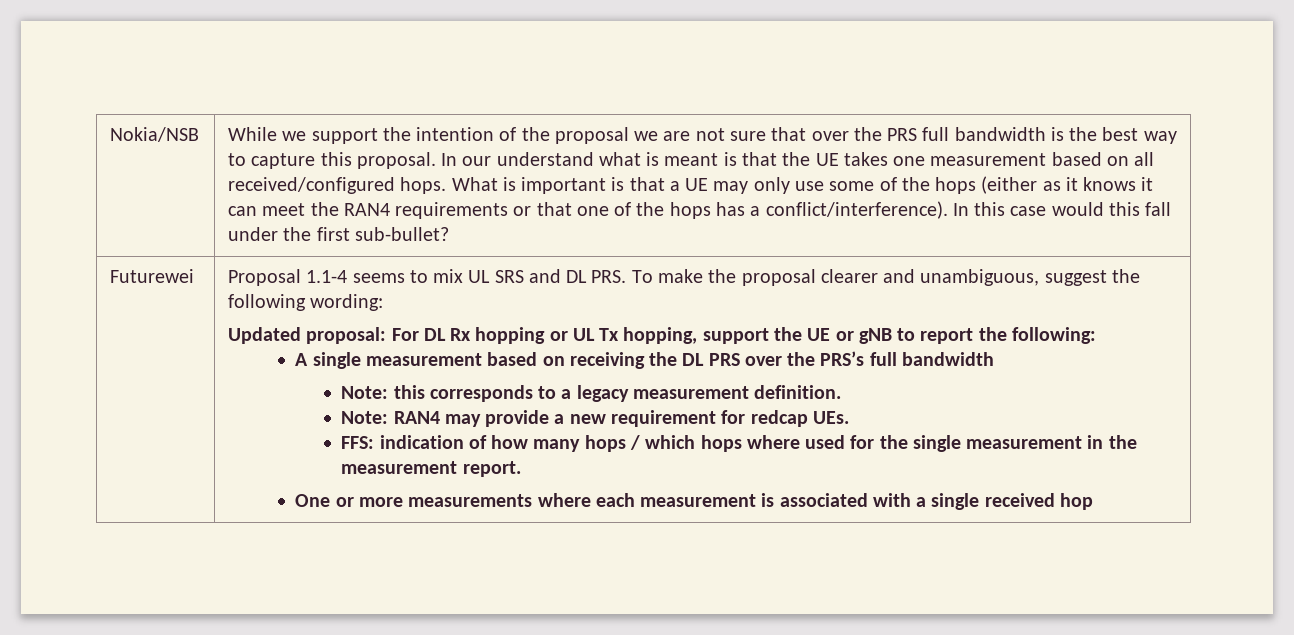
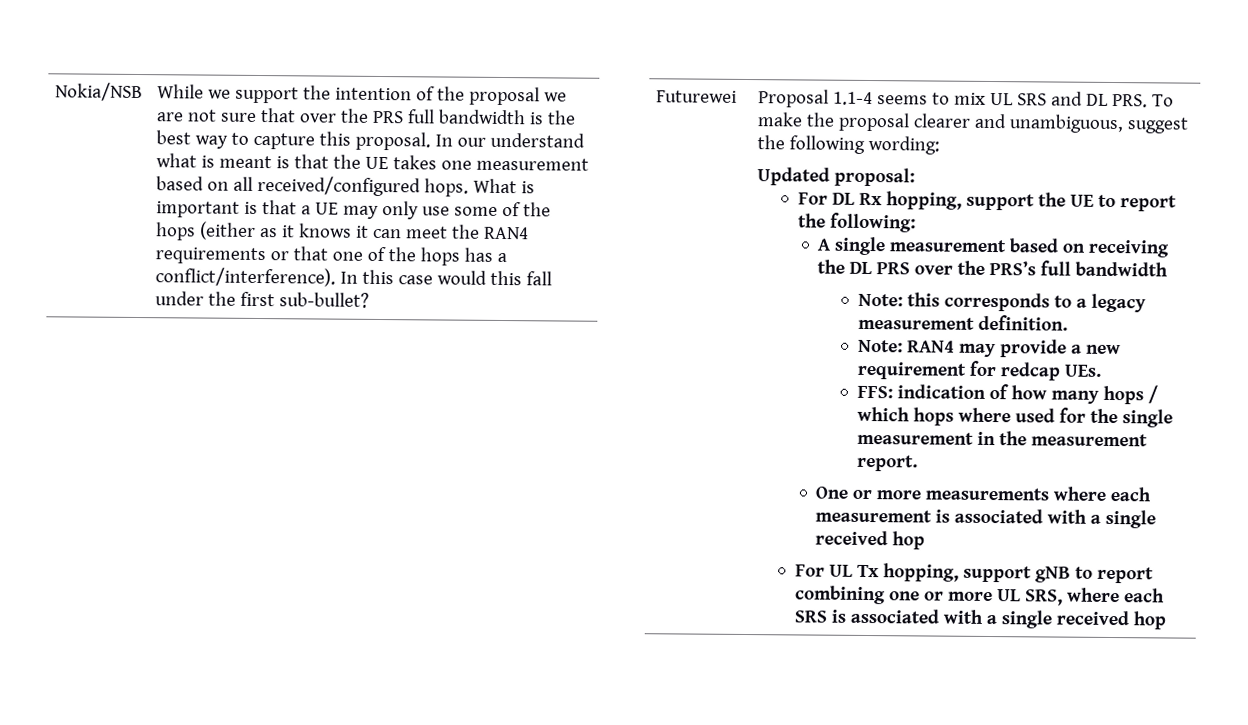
(387, 335) none -> (916, 177) //
[475,327,620,344] hopping or UL Tx -> (883, 199) none
[835,328,892,344] or gNB -> (1095, 200) none
(1093, 501) none -> [795,563,1155,584] [795,585,1166,606] [794,608,1167,630] // For UL Tx hopping, support gNB to report combining one or more UL SRS, where each SRS is associated with a single received hop

